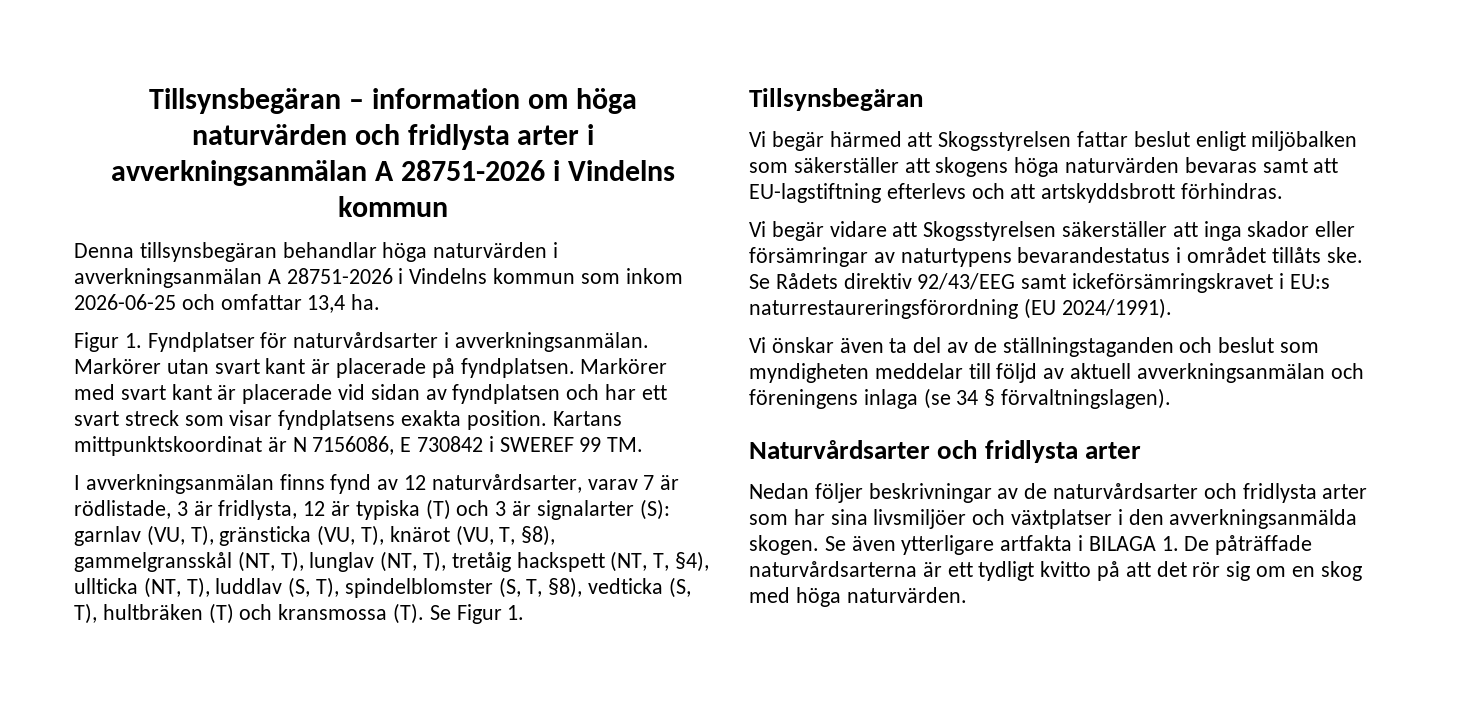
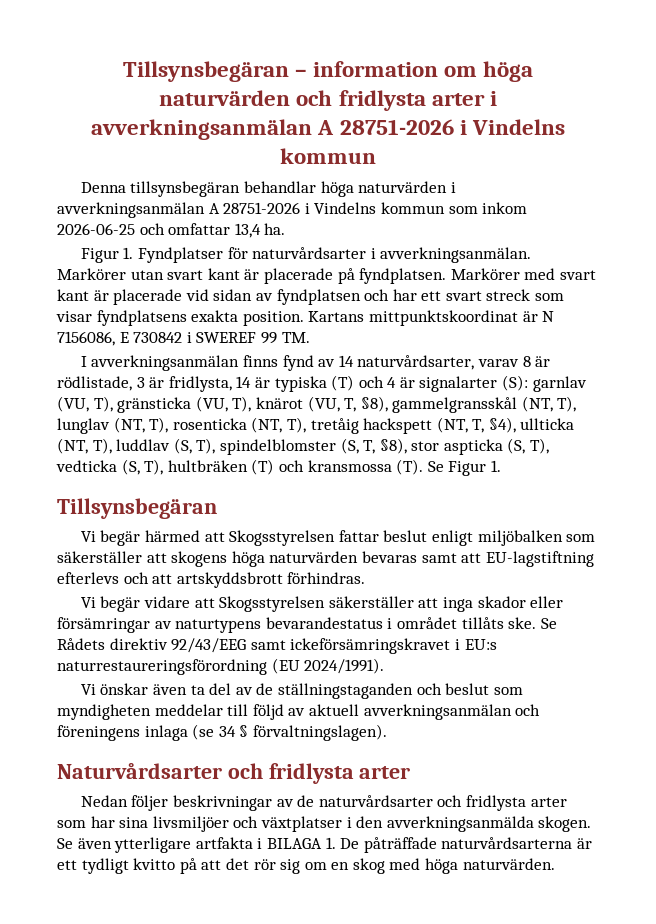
[404,475,427,490] 12 -> [338,355,354,367] 14
[643,475,655,490] 7 -> [522,356,531,367] 8
[303,501,326,516] 12 -> [236,376,252,388] 14
[495,501,507,516] 3 -> [387,377,397,388] 4
(447, 561) none -> [172,417,306,433] rosenticka (NT, T),
(583, 587) none -> [411,438,550,455] stor aspticka (S, T),

